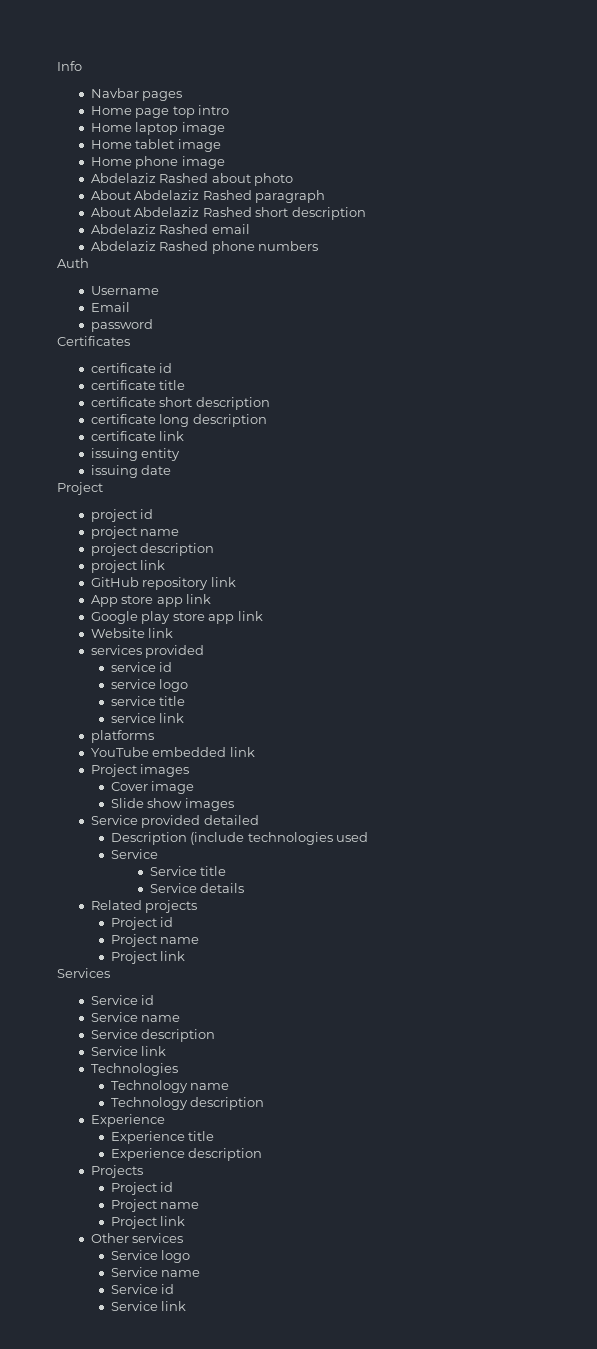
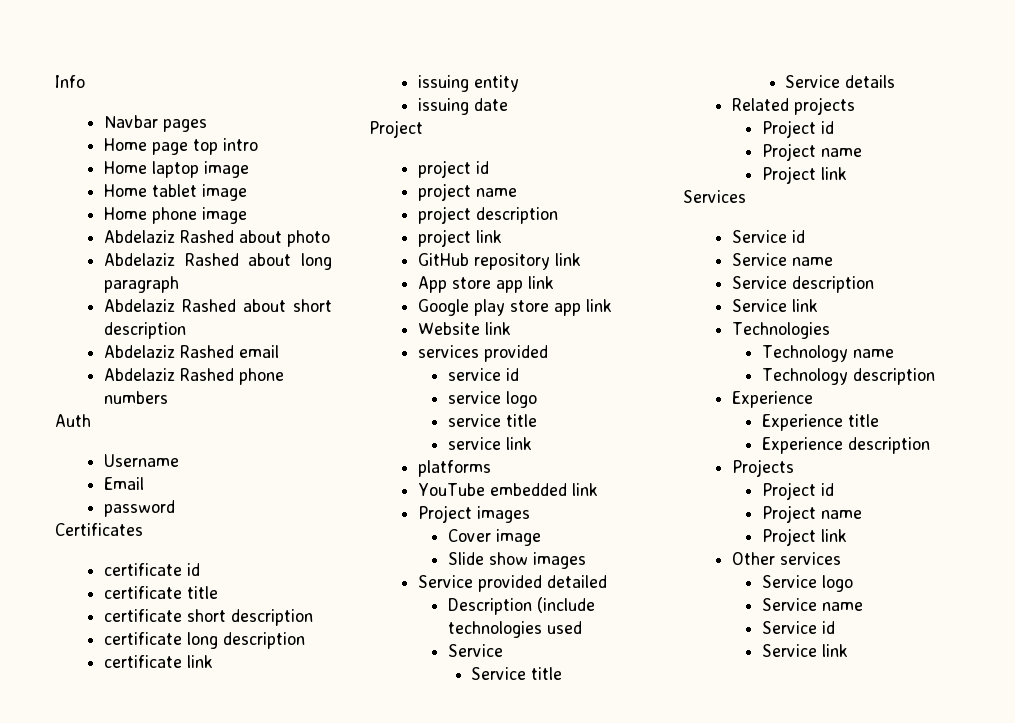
[90,190,252,200] About Abdelaziz Rashed -> [104,253,332,270] Abdelaziz Rashed about long
[90,207,252,217] About Abdelaziz Rashed -> [104,299,287,312] Abdelaziz Rashed about

